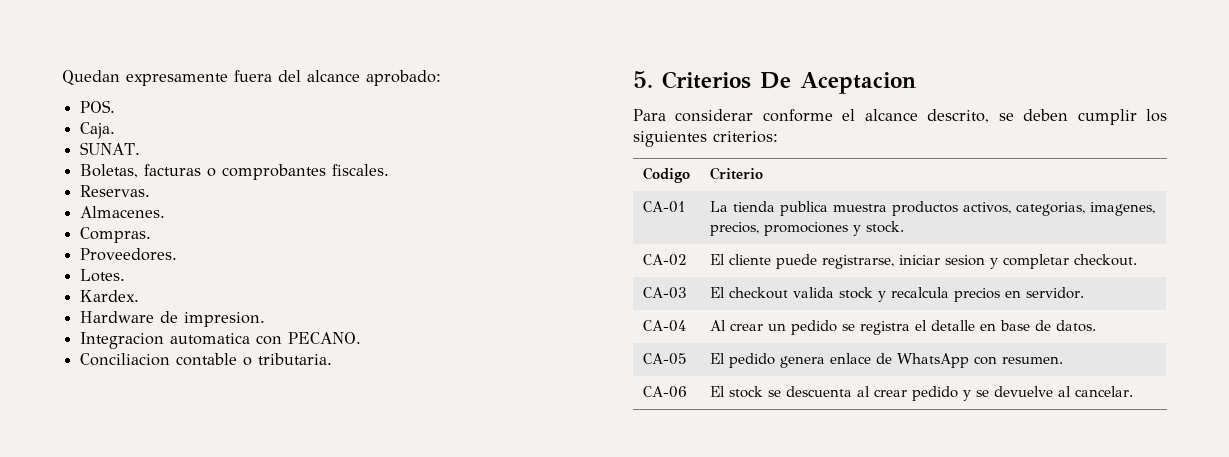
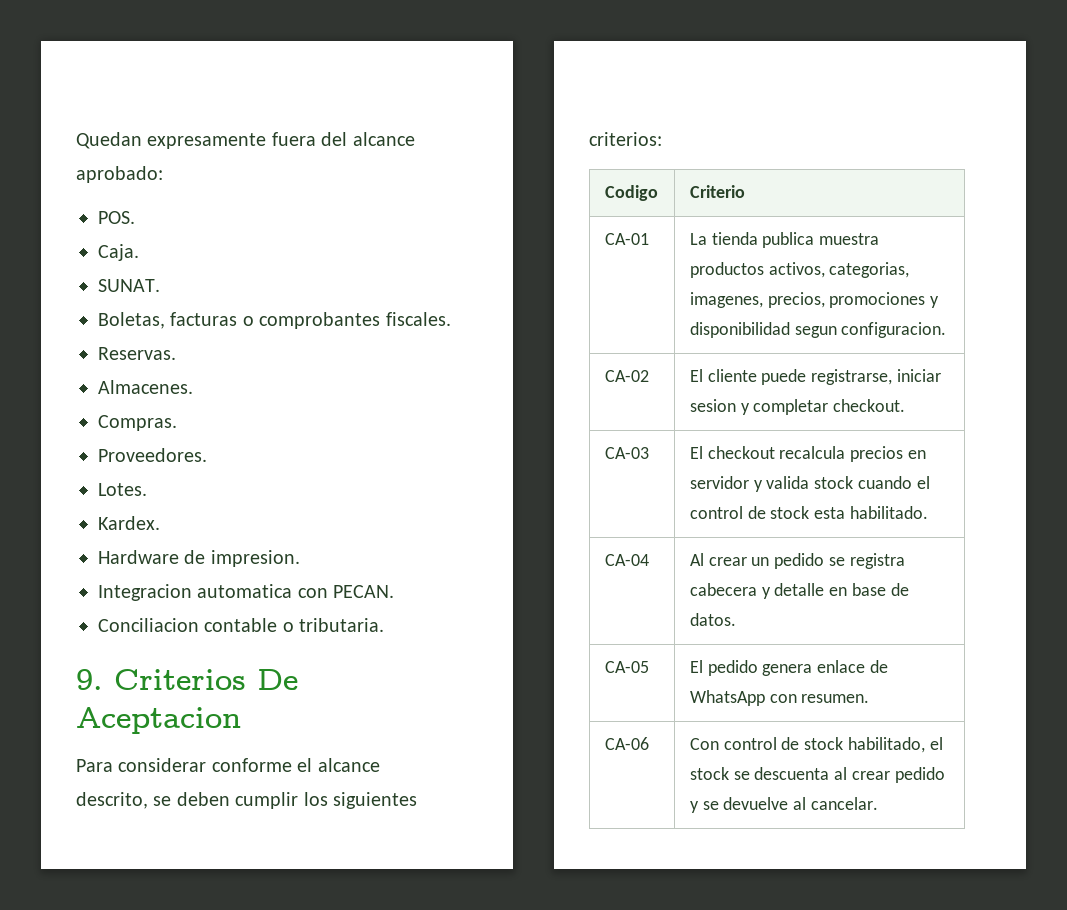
[288,332,362,344] PECANO. -> [333,585,395,598] PECAN.
[633,71,653,88] 5. -> [76,669,103,690] 9.
[865,221,904,233] stock. -> [689,322,947,338] disponibilidad segun configuracion.
[792,287,1084,302] valida stock y recalcula precios en servidor. -> [779,446,927,462] [689,476,930,492] [689,506,929,519] recalcula precios en servidor y valida stock cuando el control de stock esta habilitado.
[914,320,927,331] el -> [689,583,771,599] cabecera y
[709,386,725,397] El -> [689,737,943,753] Con control de stock habilitado, el

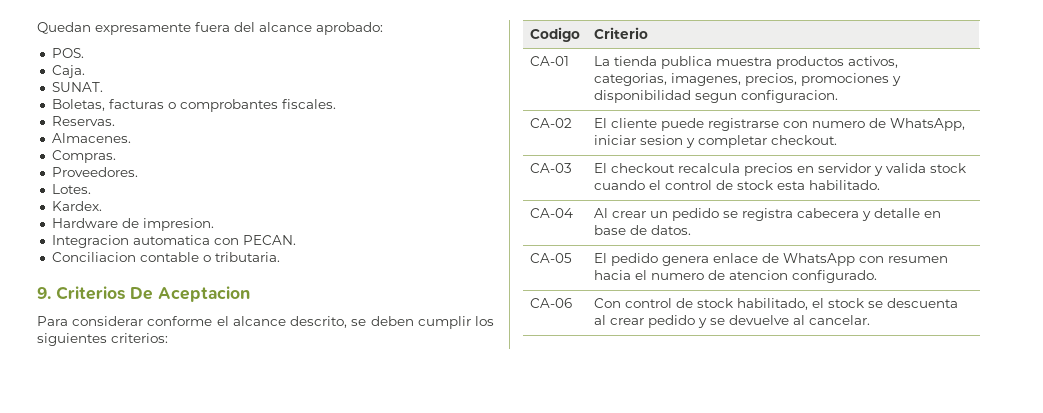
[811,369,893,385] registrarse, -> [707,118,965,131] registrarse con numero de WhatsApp,
[801,694,870,703] resumen. -> [887,256,948,263] [593,270,877,283] resumen hacia el numero de atencion configurado.

